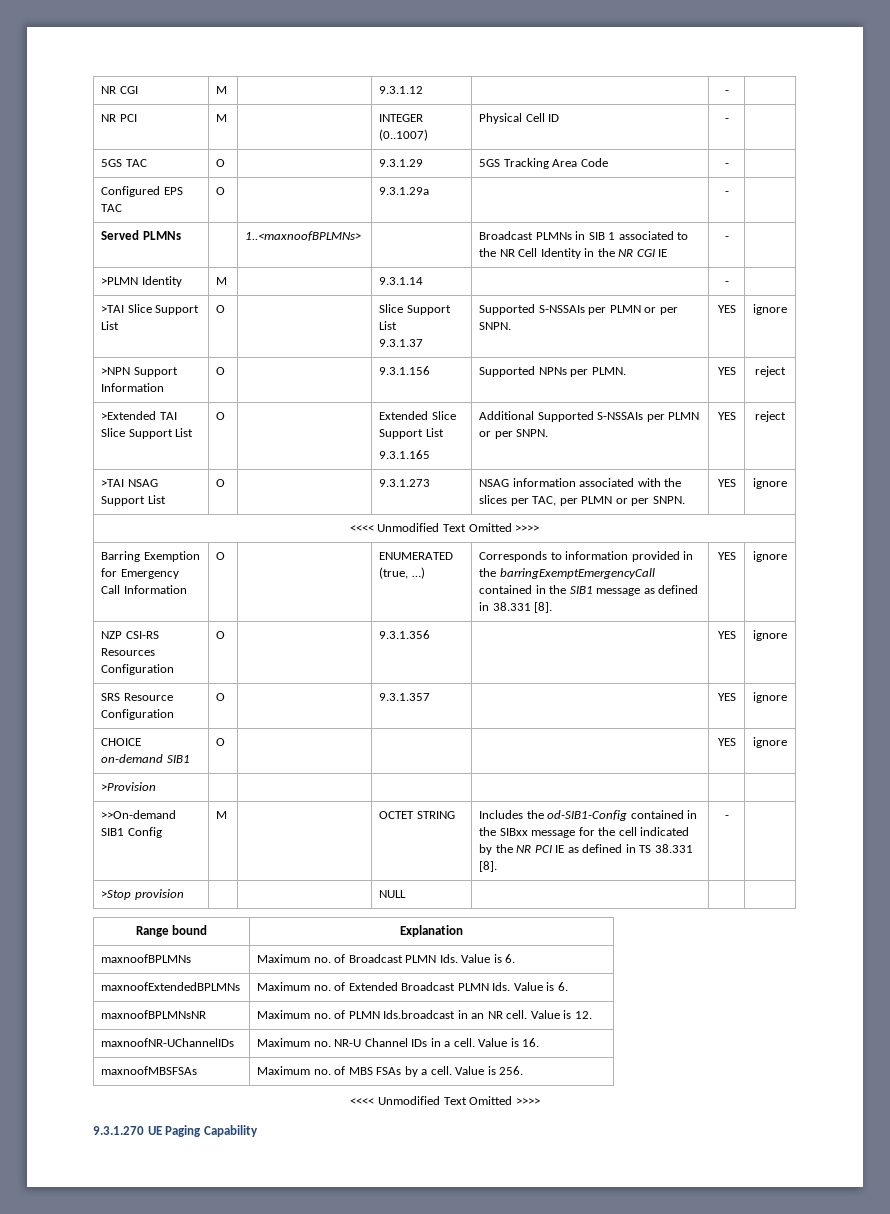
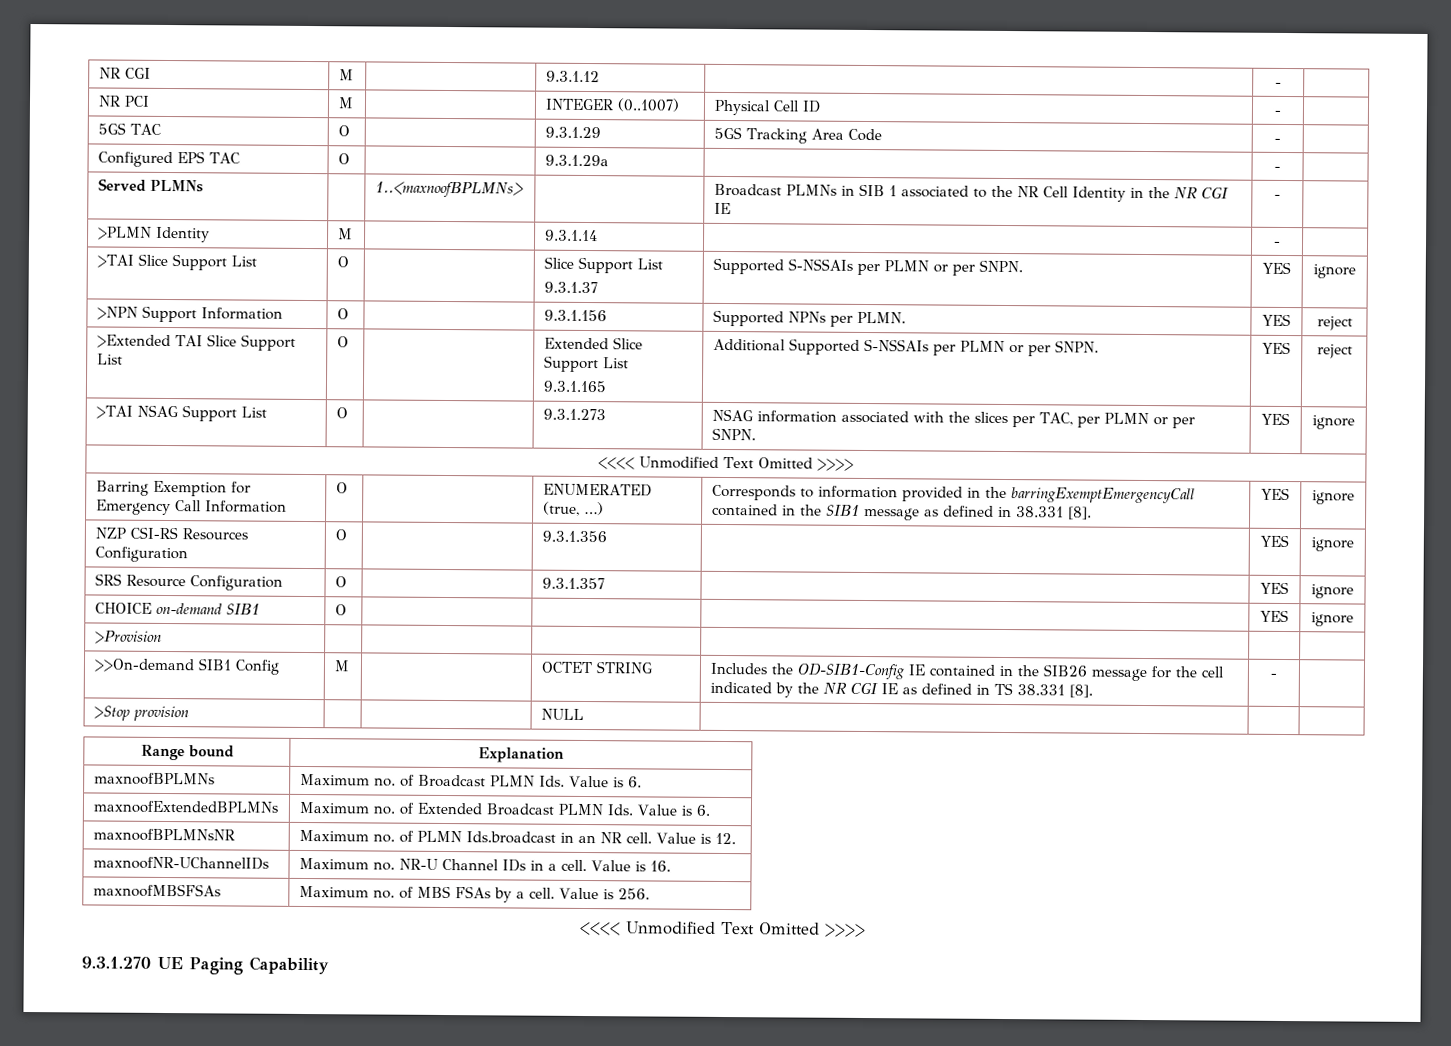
[547,810,698,821] [479,827,528,836] od-SIB1-Config contained in the SIBxx -> [796,663,1087,680] OD-SIB1-Config IE contained in the SIB26
[534,845,552,853] PCI -> [849,682,878,695] CGI

